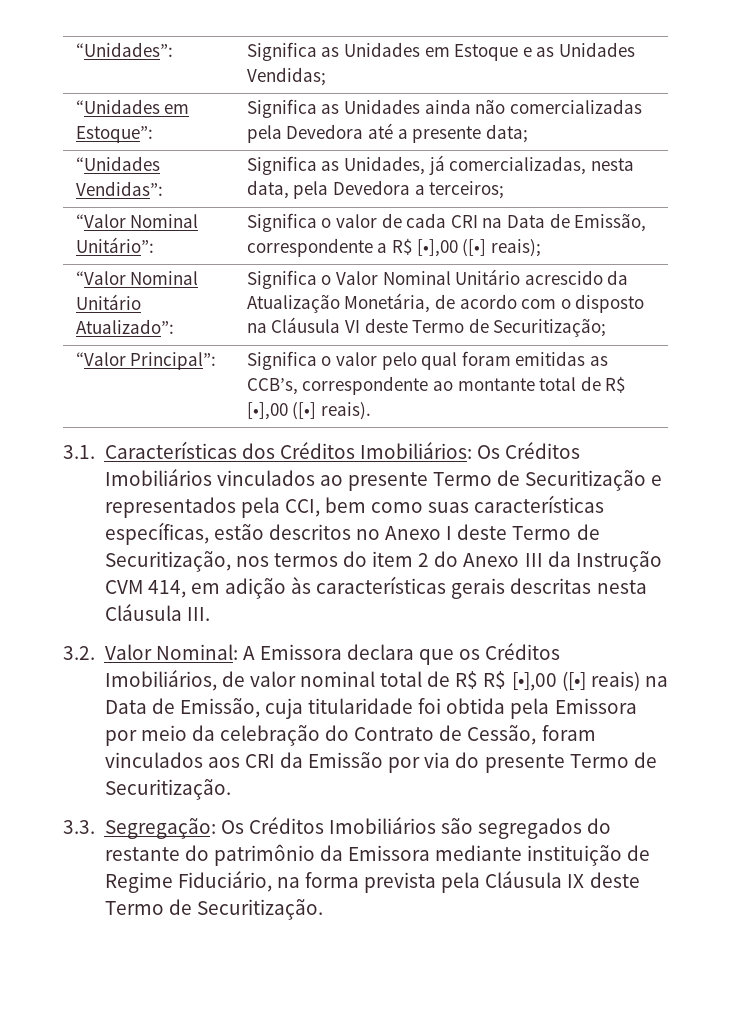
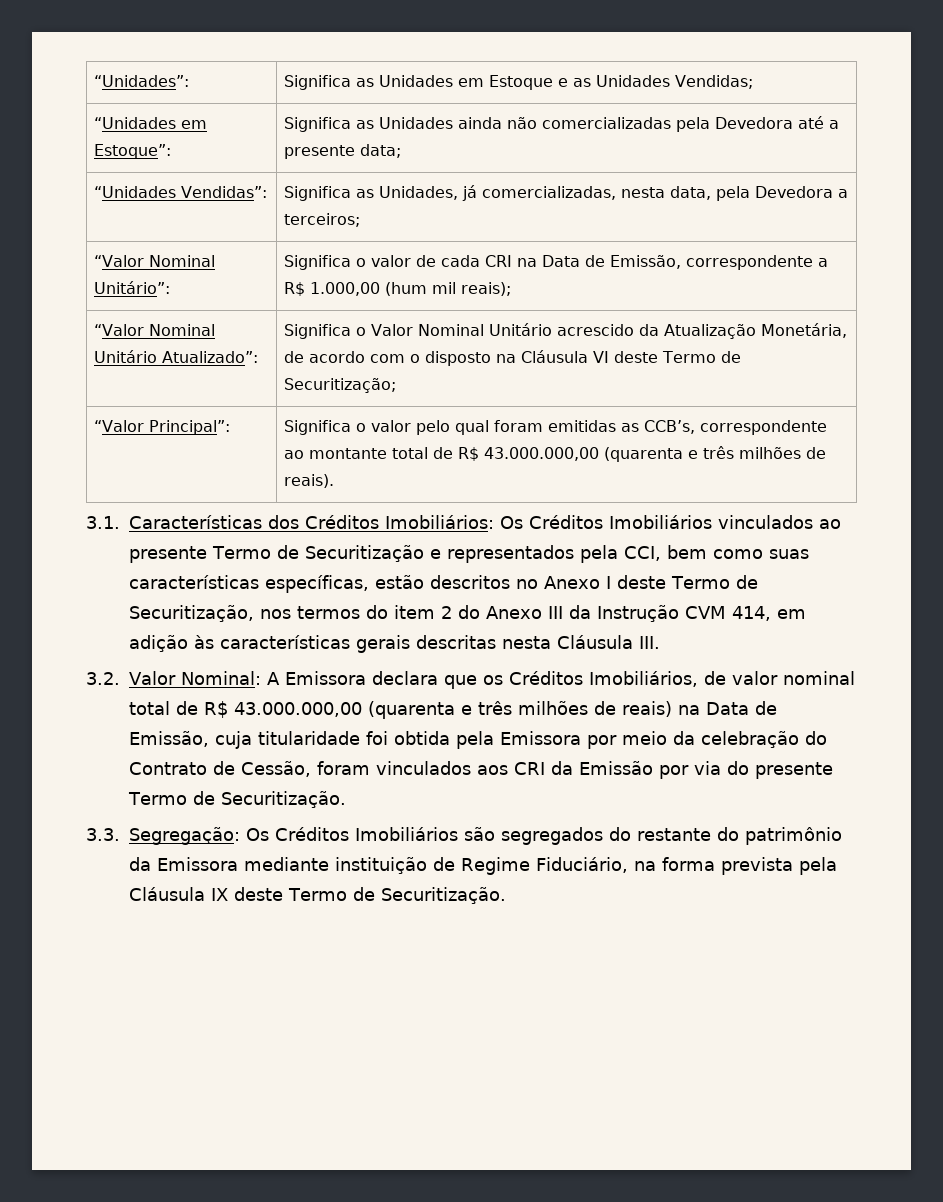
[416,239,487,257] [•],00 ([•] -> [309,282,456,296] 1.000,00 (hum mil
[246,402,317,420] [•],00 ([•] -> [483,446,826,462] 43.000.000,00 (quarenta e três milhões de
[483,671,586,691] R$ [•],00 ([•] -> [234,701,616,719] 43.000.000,00 (quarenta e três milhões de

